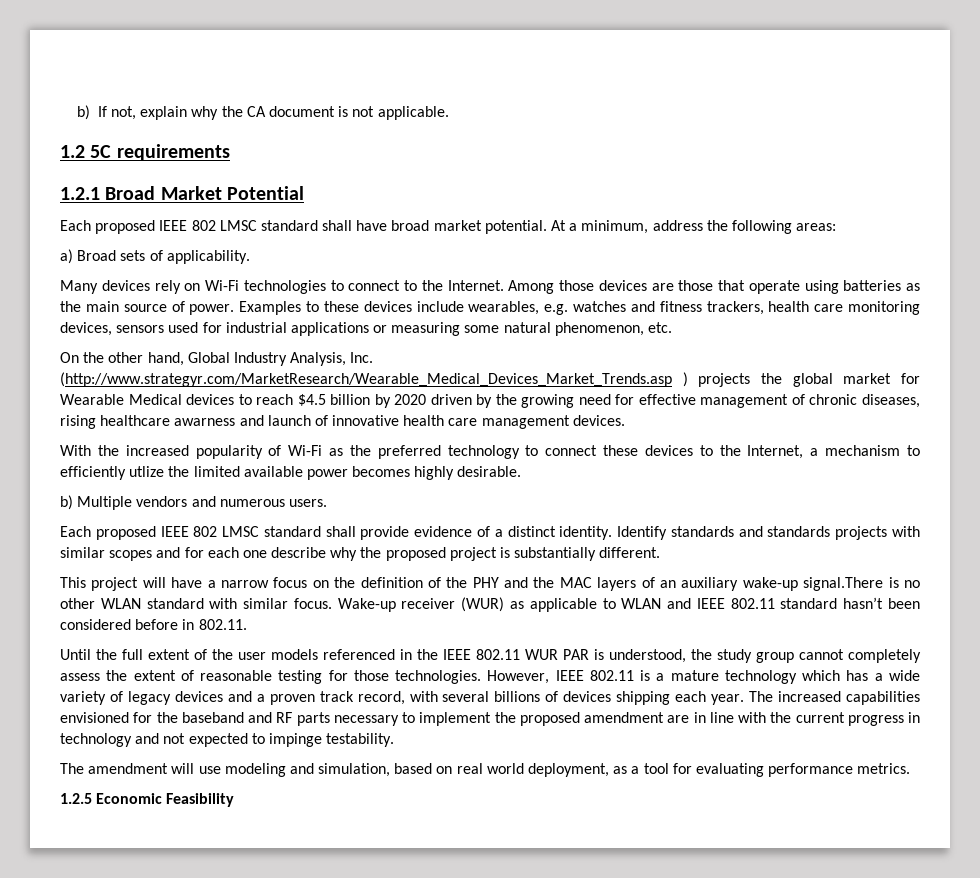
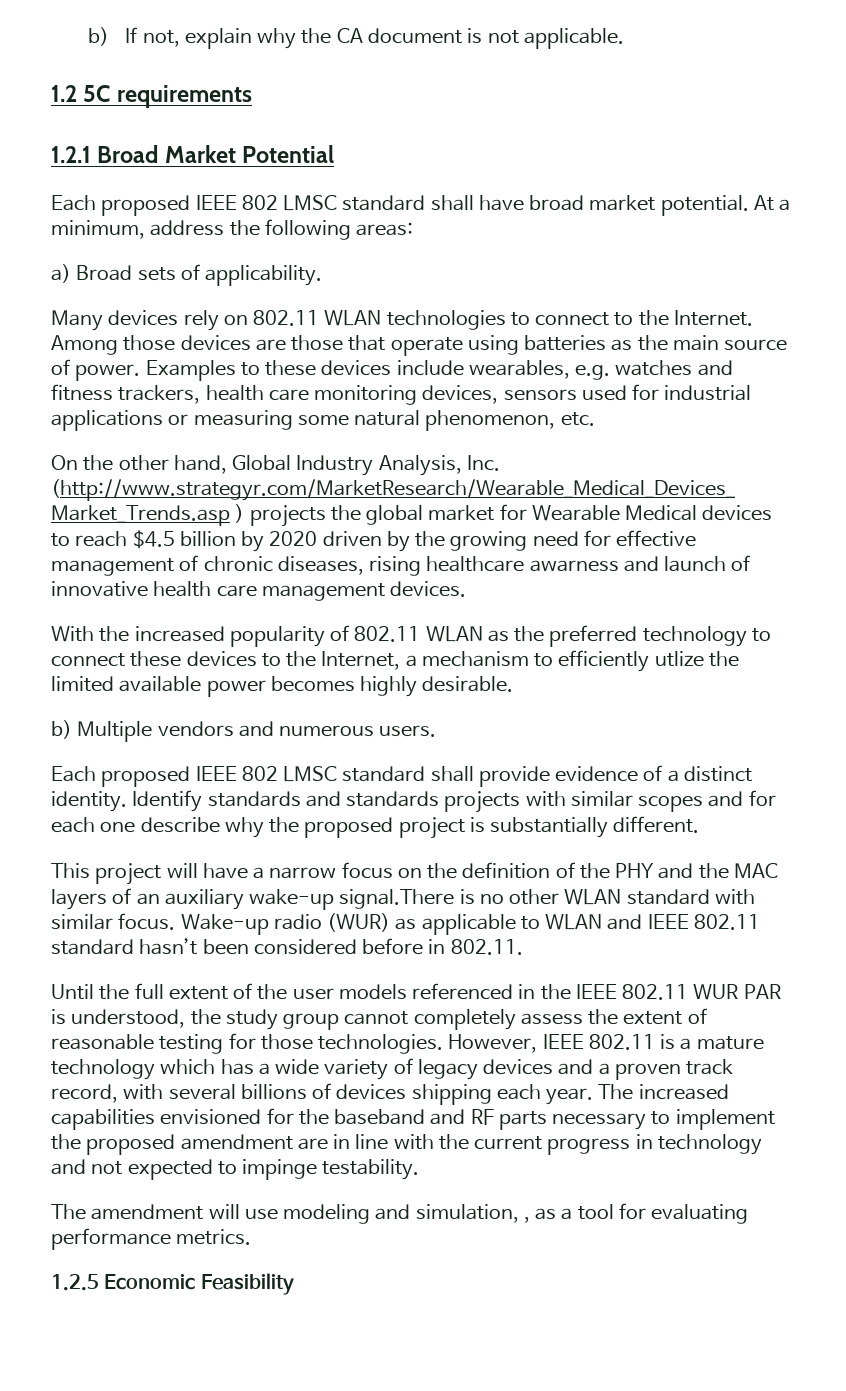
[205,280,239,291] Wi-Fi -> [253,310,382,326] 802.11 WLAN
[288,445,323,456] Wi-Fi -> [354,626,483,642] 802.11 WLAN
[401,598,456,609] receiver -> [273,914,322,930] radio
[394,763,610,777] based on real world deployment, -> [523,1217,530,1223] ,

